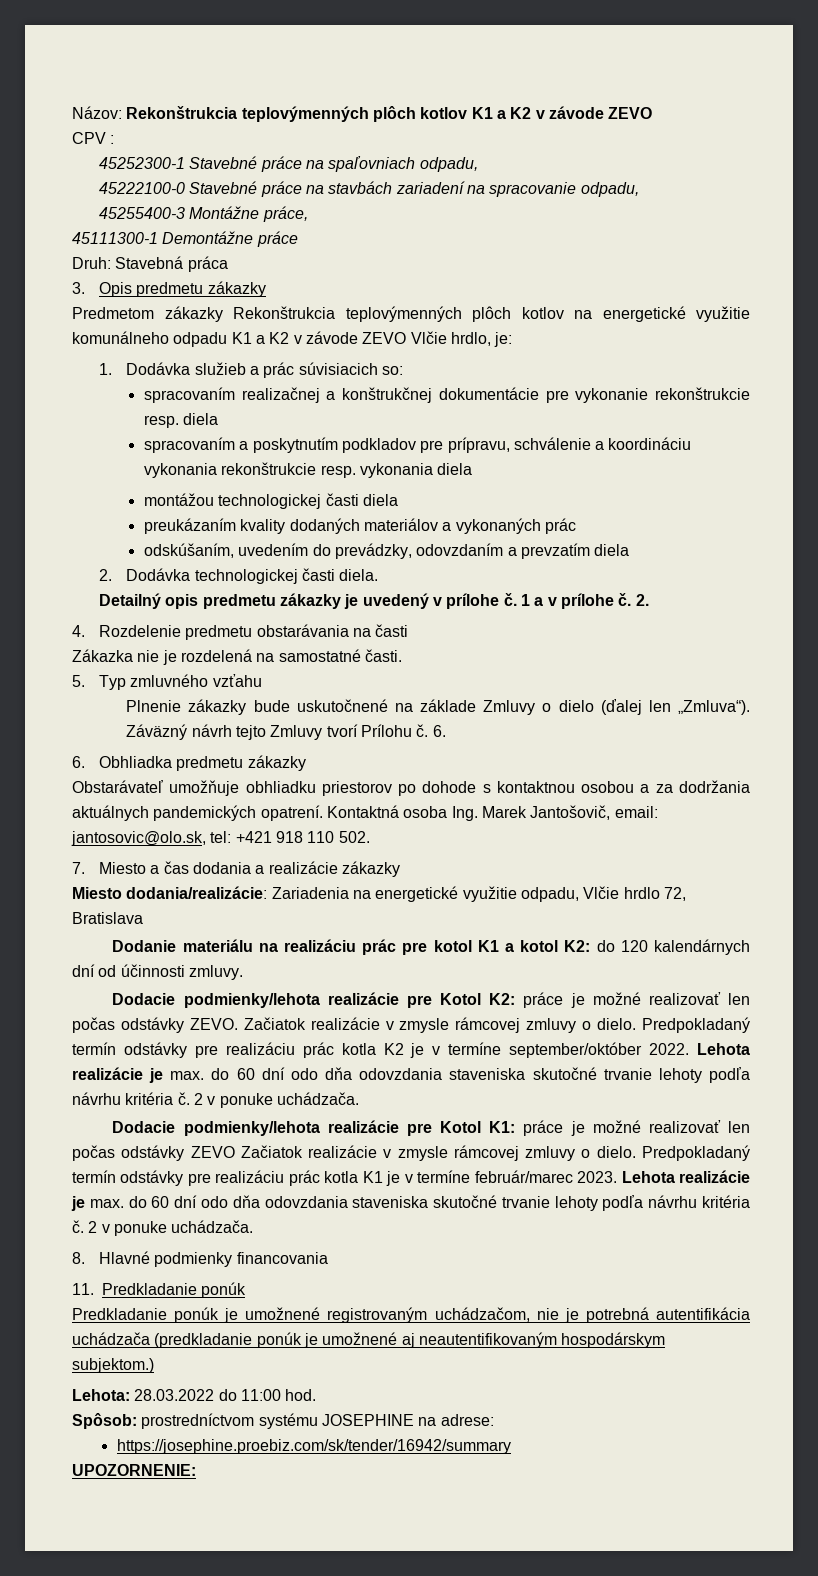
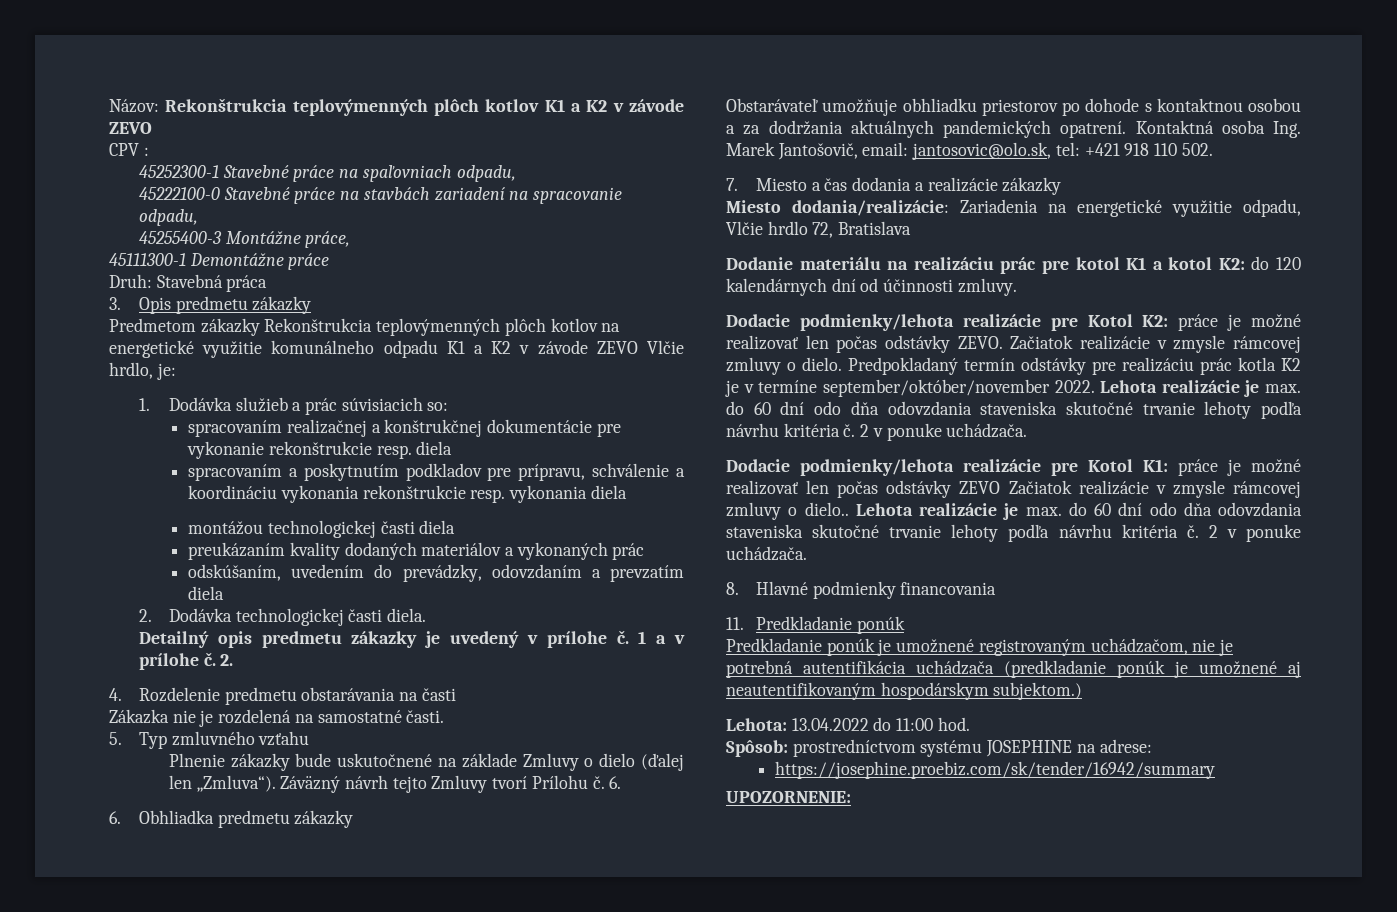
[509,1042,643,1058] september/október -> [822,379,1050,397] september/október/november
[596,1145,750,1161] [72,1170,618,1186] dielo. Predpokladaný termín odstávky pre realizáciu prác kotla K1 je v termíne február/marec 2023. -> [804,502,849,516] dielo..
[134,1389,215,1401] 28.03.2022 -> [791,718,869,731] 13.04.2022

